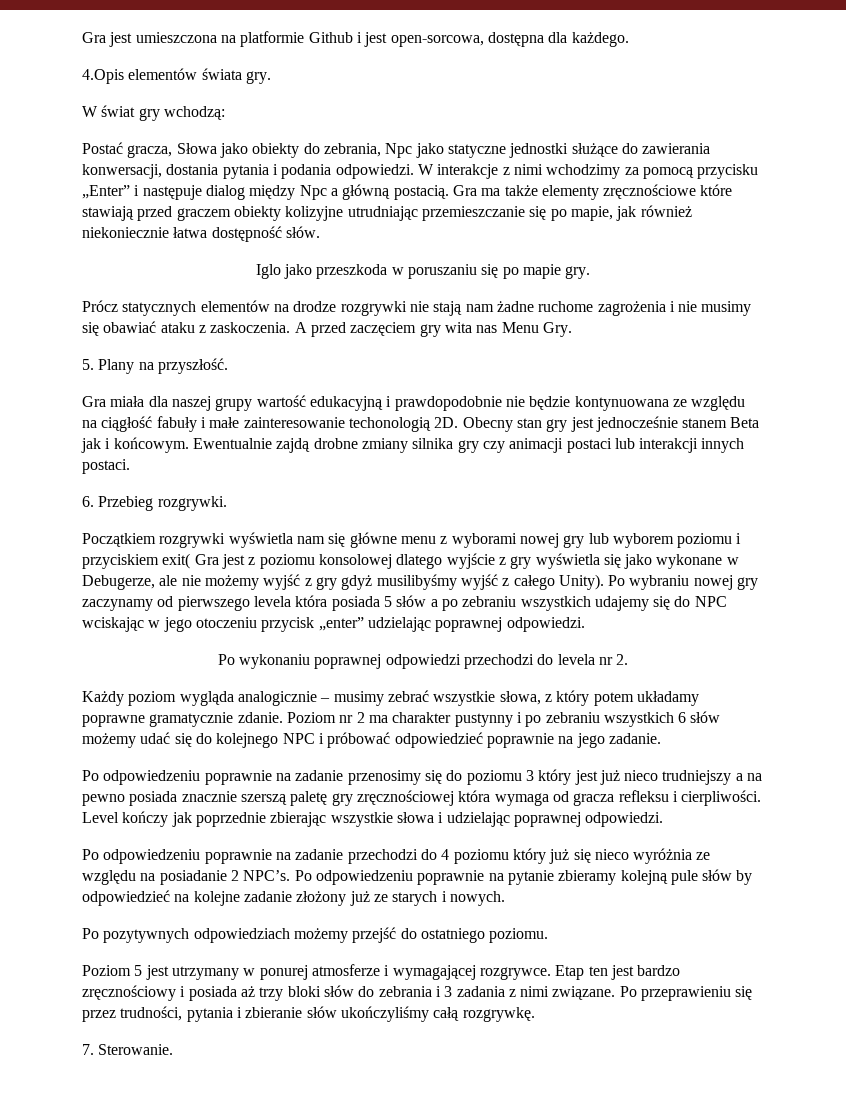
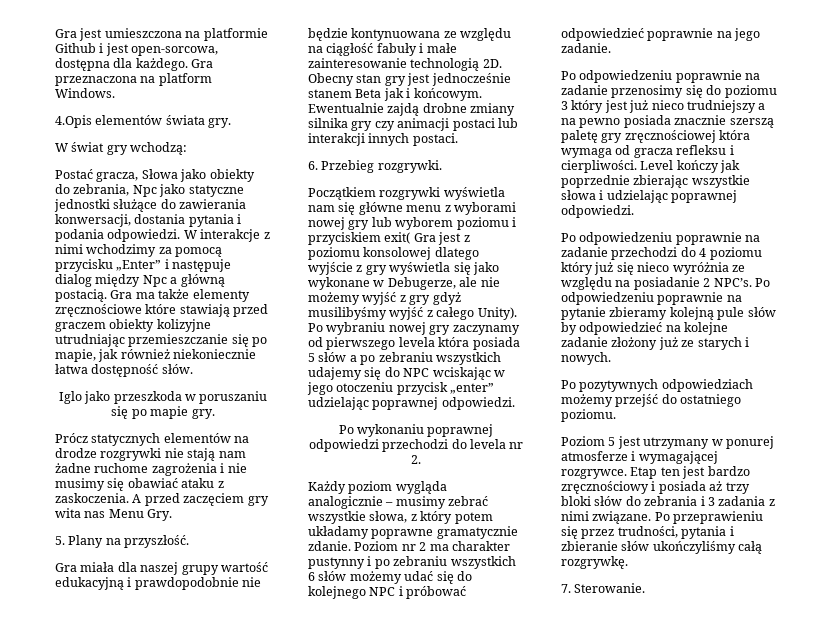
(629, 39) none -> [191,59,214,68] [55,73,212,86] [55,88,115,98] Gra przeznaczona na platform Windows.
[348,417,431,432] techonologią -> [410,58,480,71] technologią

